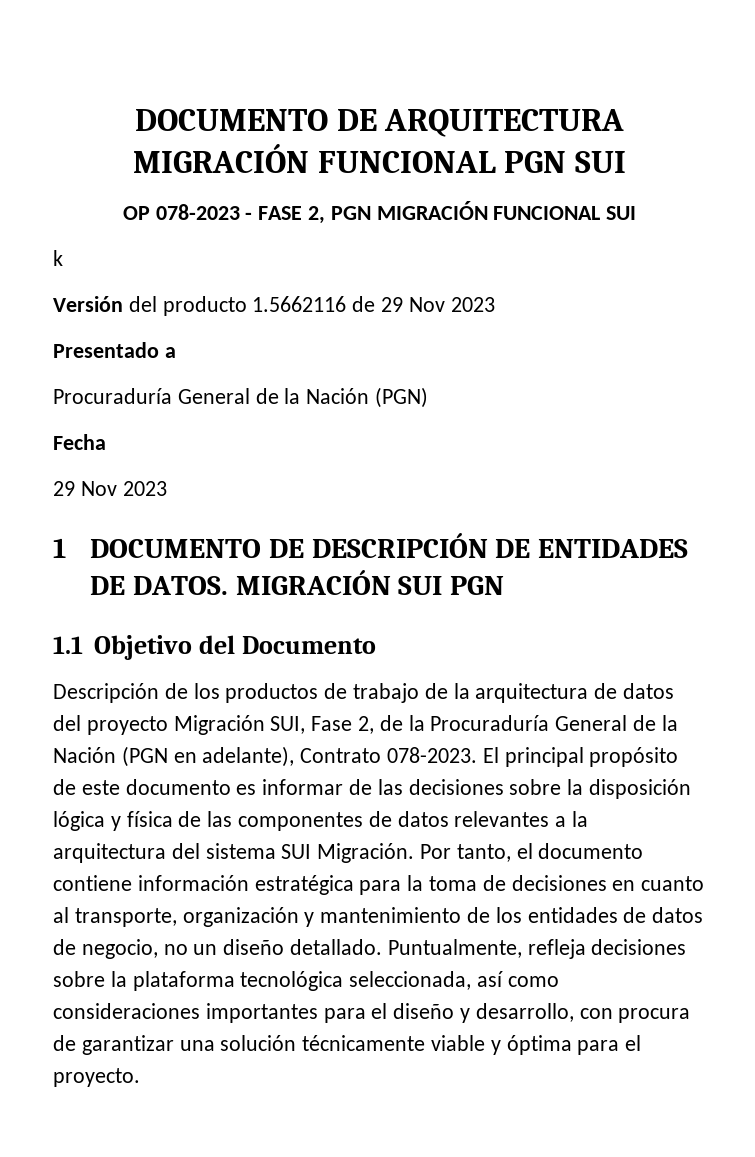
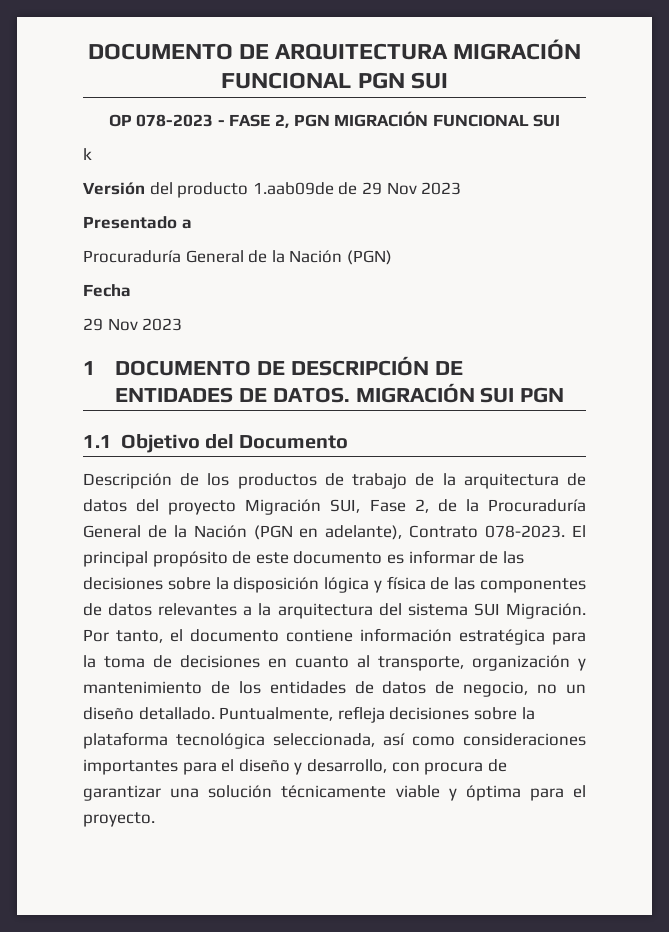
[252,296,347,312] 1.5662116 -> [252,182,334,195] 1.aab09de

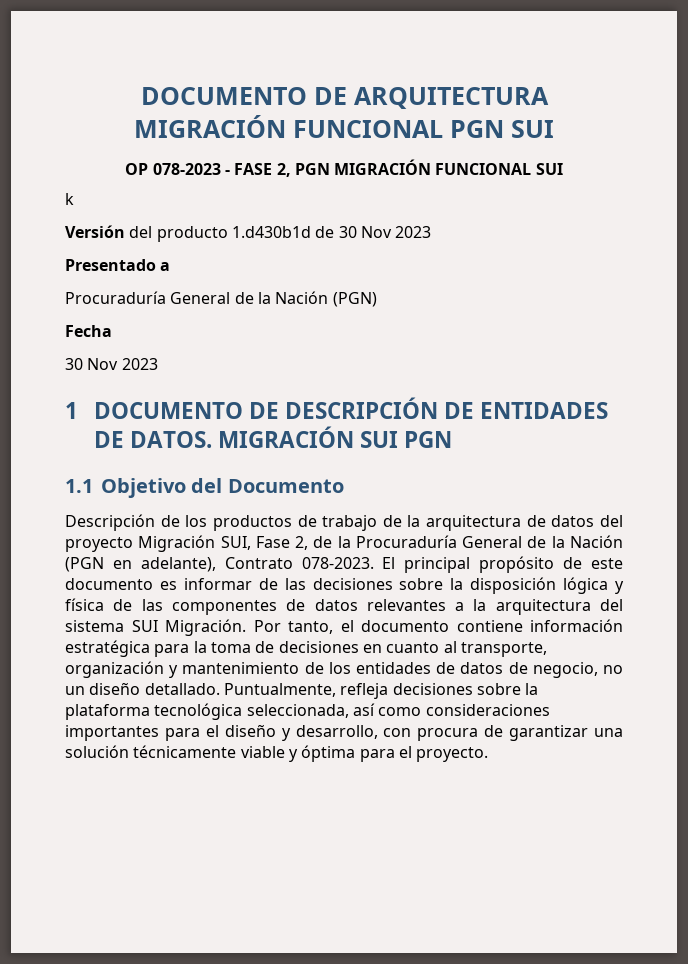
[252,182,382,195] 1.aab09de de 29 -> [231,226,357,238] 1.d430b1d de 30
[83,318,103,331] 29 -> [65,358,83,370] 30

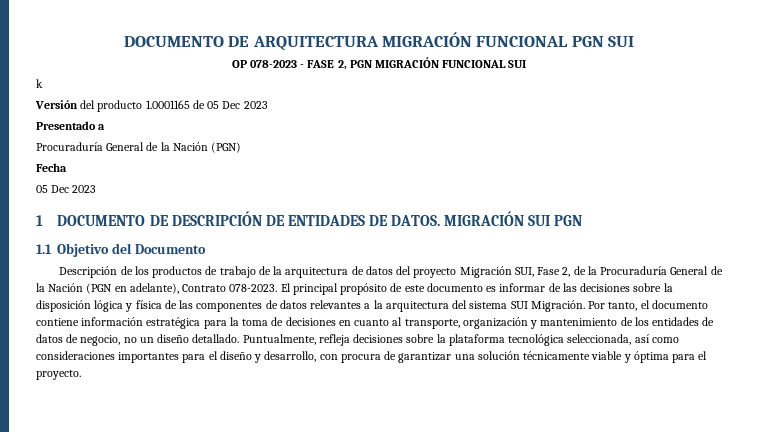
[231,226,392,238] 1.d430b1d de 30 Nov -> [145,100,241,109] 1.0001165 de 05 Dec
[65,358,119,370] 30 Nov -> [36,185,70,193] 05 Dec

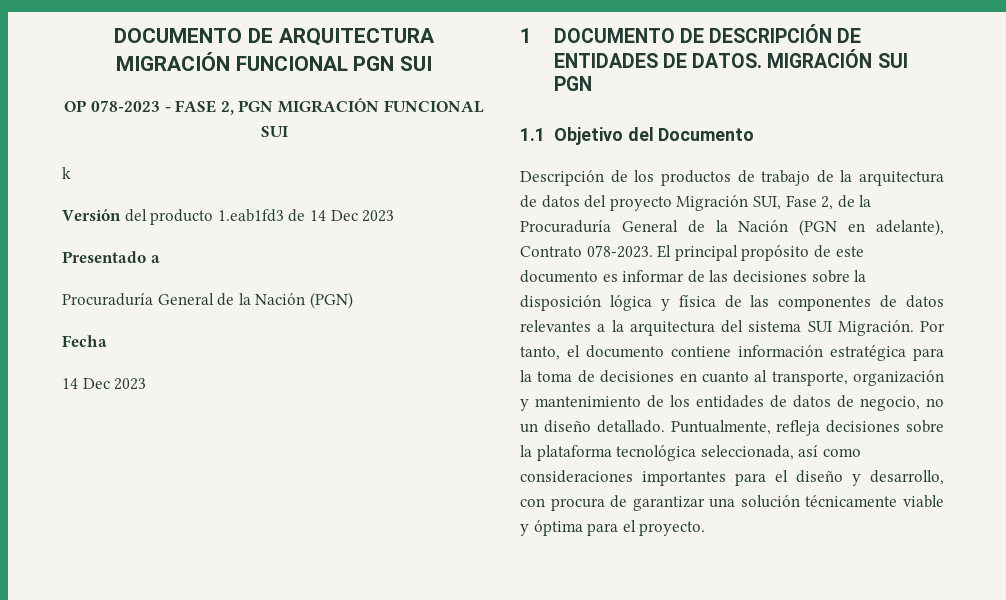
[145,100,220,109] 1.0001165 de 05 -> [217,209,326,222] 1.eab1fd3 de 14
[36,185,48,193] 05 -> [62,378,78,389] 14

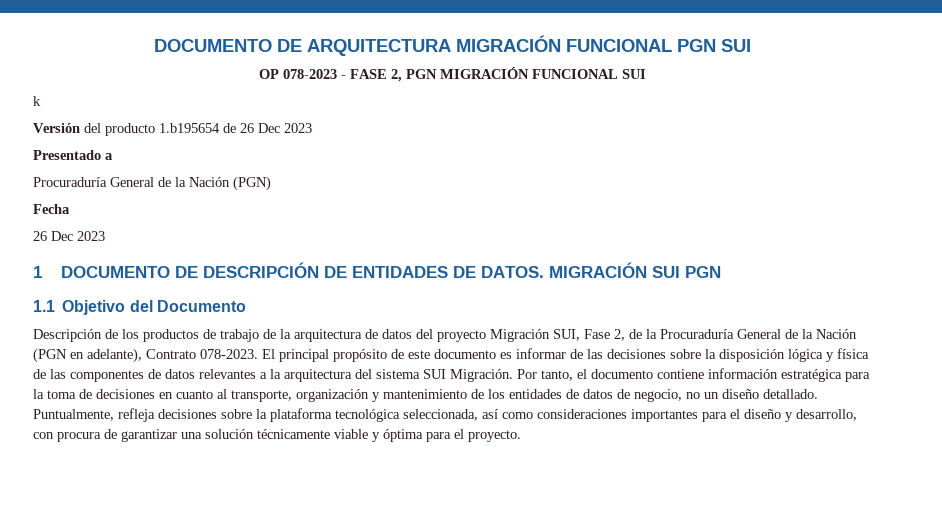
[217,209,326,222] 1.eab1fd3 de 14 -> [159,123,254,133] 1.b195654 de 26
[62,378,78,389] 14 -> [33,231,47,241] 26

